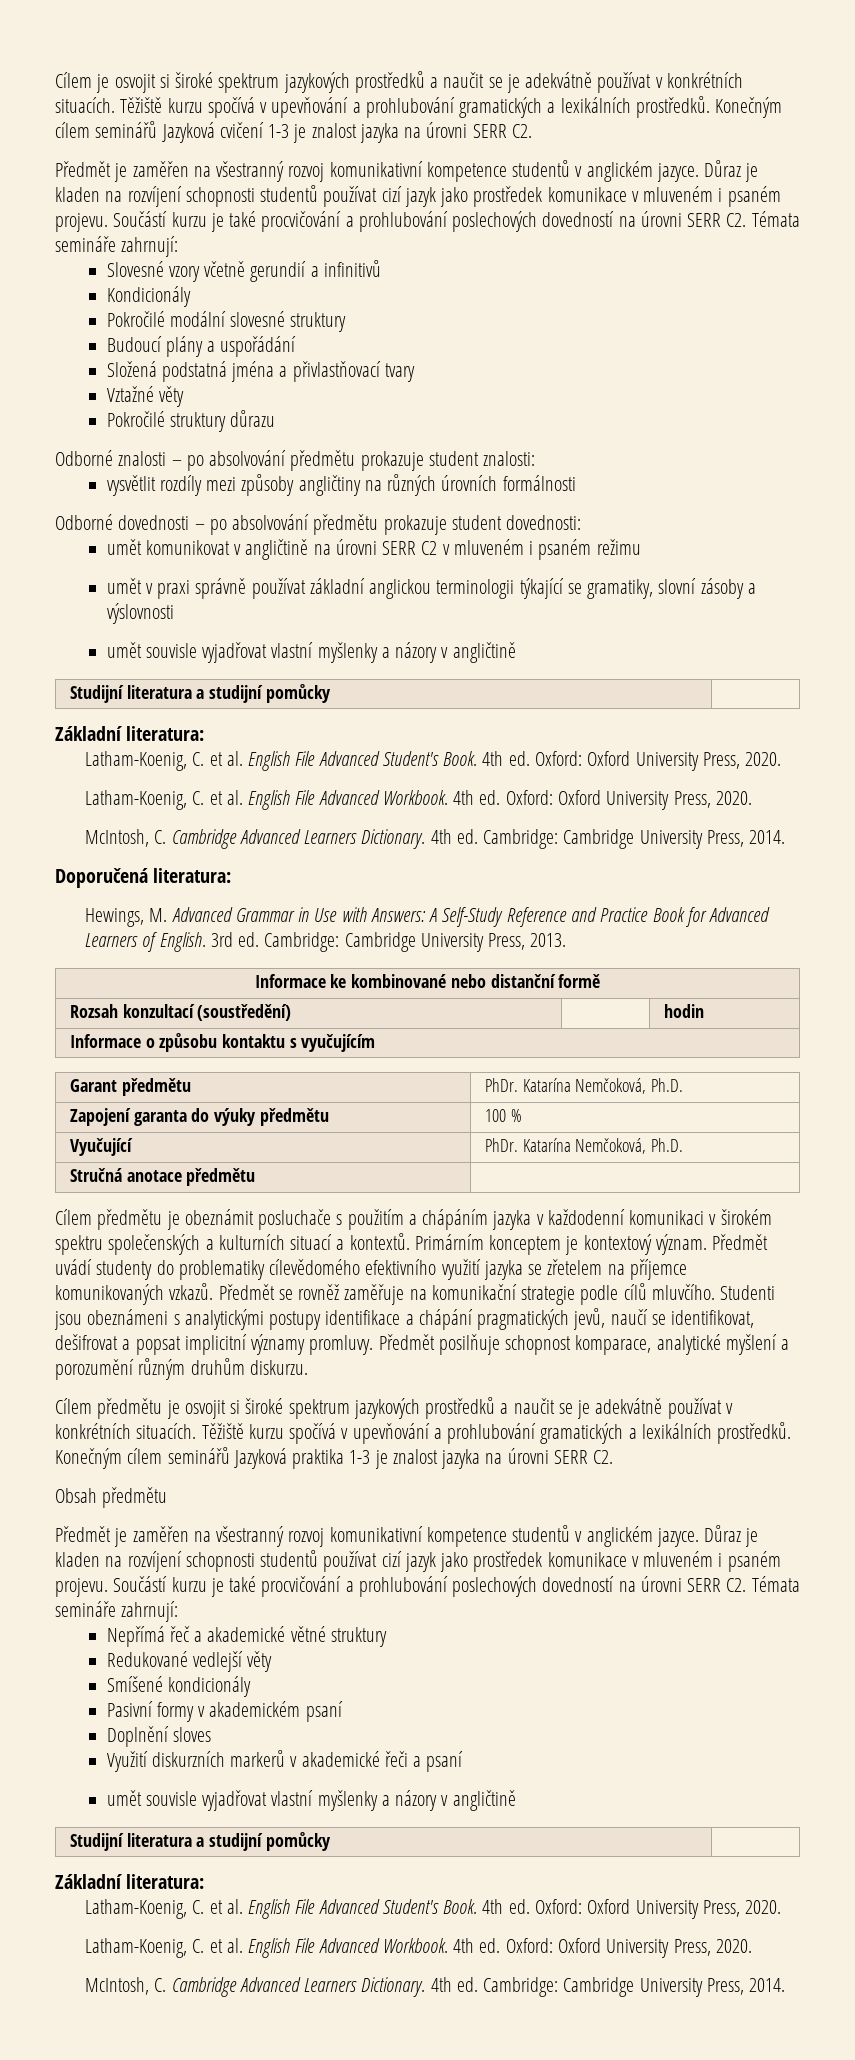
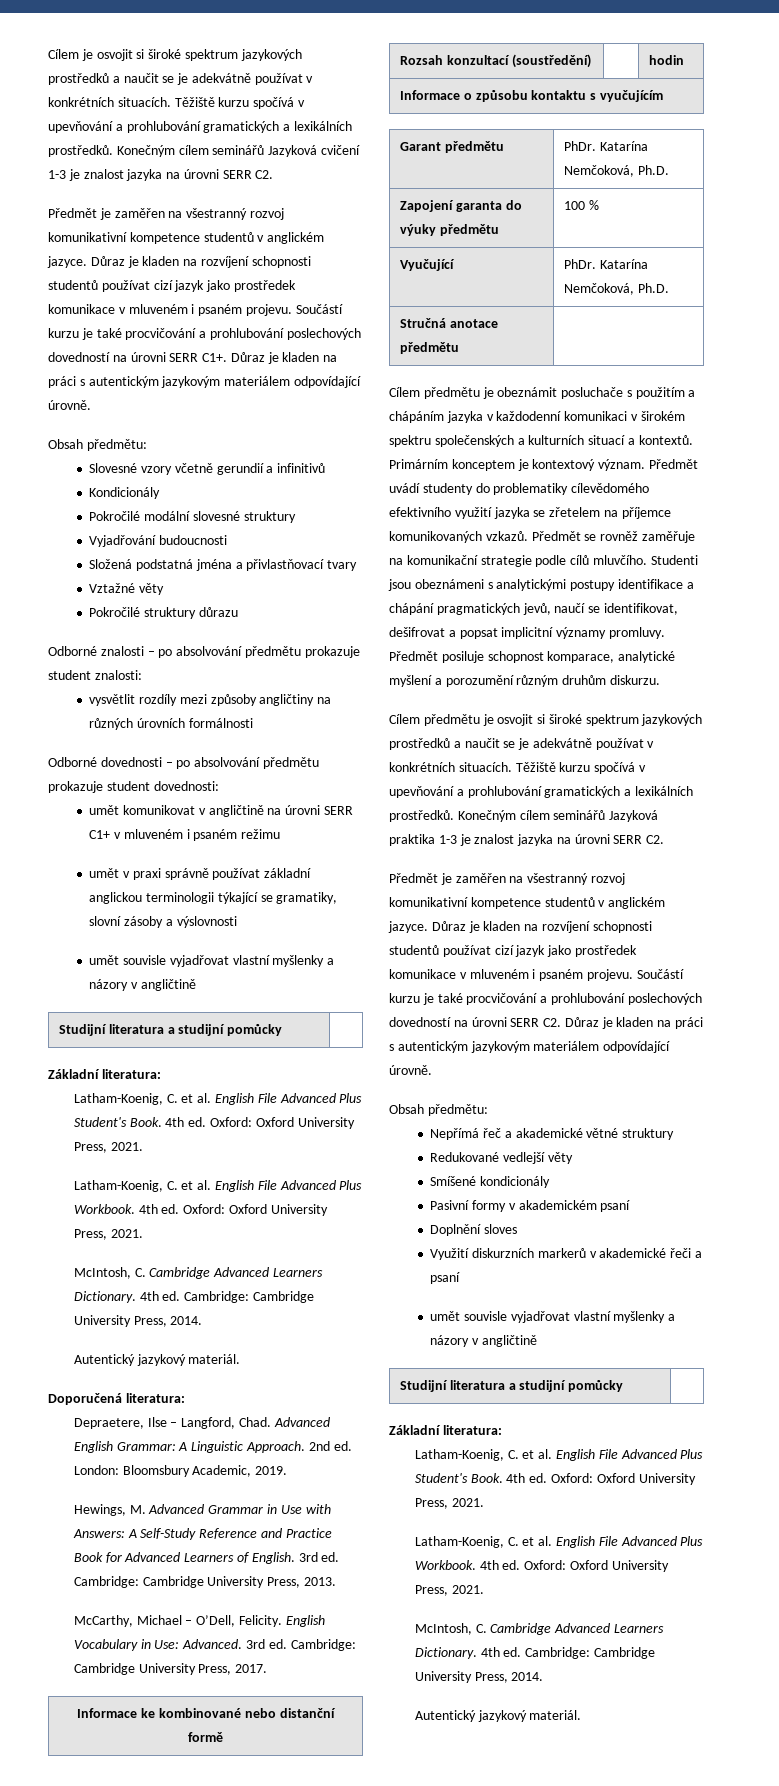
[726,211,800,227] [55,236,179,257] C2. Témata semináře zahrnují: -> [202,352,338,364] [48,376,361,388] [48,400,91,410] [48,439,147,451] C1+. Důraz je kladen na práci s autentickým jazykovým materiálem odpovídající úrovně. // Obsah předmětu:
[106,336,297,357] Budoucí plány a uspořádání -> [89,535,228,547] Vyjadřování budoucnosti
[421,541,438,555] C2 -> [89,830,111,839] C1+
[382,751,782,771] [85,790,752,810] Student's Book. 4th ed. Oxford: Oxford University Press, 2020. // Latham-Koenig, C. et al. English File Advanced Workbook. 4th ed. Oxford: Oxford University Press, 2020. -> [339,1093,363,1103] [73,1117,355,1129] [73,1142,143,1153] [73,1180,363,1192] [73,1204,328,1216] [73,1229,143,1240] Plus Student's Book. 4th ed. Oxford: Oxford University Press, 2021. // Latham-Koenig, C. et al. English File Advanced Plus Workbook. 4th ed. Oxford: Oxford University Press, 2021.
(786, 837) none -> [73,1354,241,1366] // Autentický jazykový materiál.
(232, 875) none -> [73,1417,330,1429] [73,1441,352,1453] [73,1465,288,1477] // Depraetere, Ilse – Langford, Chad. Advanced English Grammar: A Linguistic Approach. 2nd ed. London: Bloomsbury Academic, 2019.
(567, 940) none -> [73,1615,325,1627] [73,1639,356,1651] [73,1663,268,1675] // McCarthy, Michael – O’Dell, Felicity. English Vocabulary in Use: Advanced. 3rd ed. Cambridge: Cambridge University Press, 2017.
[438,1334,500,1355] posilňuje -> [441,651,484,663] posiluje
[55,1487,168,1508] // Obsah předmětu -> (665, 839) none
[751,1576,800,1592] [55,1601,179,1622] Témata semináře zahrnují: -> [564,1017,704,1029] [389,1041,671,1053] [389,1065,432,1075] [389,1104,488,1116] Důraz je kladen na práci s autentickým jazykovým materiálem odpovídající úrovně. // Obsah předmětu:
[382,1899,782,1919] [85,1938,752,1958] Student's Book. 4th ed. Oxford: Oxford University Press, 2020. // Latham-Koenig, C. et al. English File Advanced Workbook. 4th ed. Oxford: Oxford University Press, 2020. -> [680,1449,704,1459] [414,1473,696,1485] [414,1498,484,1509] [414,1536,704,1548] [414,1560,669,1572] [414,1585,484,1596] Plus Student's Book. 4th ed. Oxford: Oxford University Press, 2021. // Latham-Koenig, C. et al. English File Advanced Plus Workbook. 4th ed. Oxford: Oxford University Press, 2021.
(786, 1985) none -> [414,1710,582,1722] // Autentický jazykový materiál.

